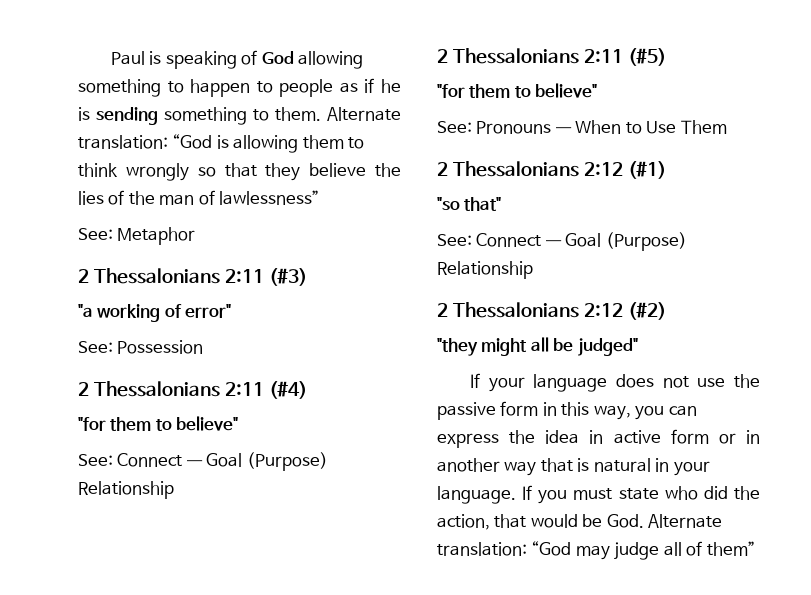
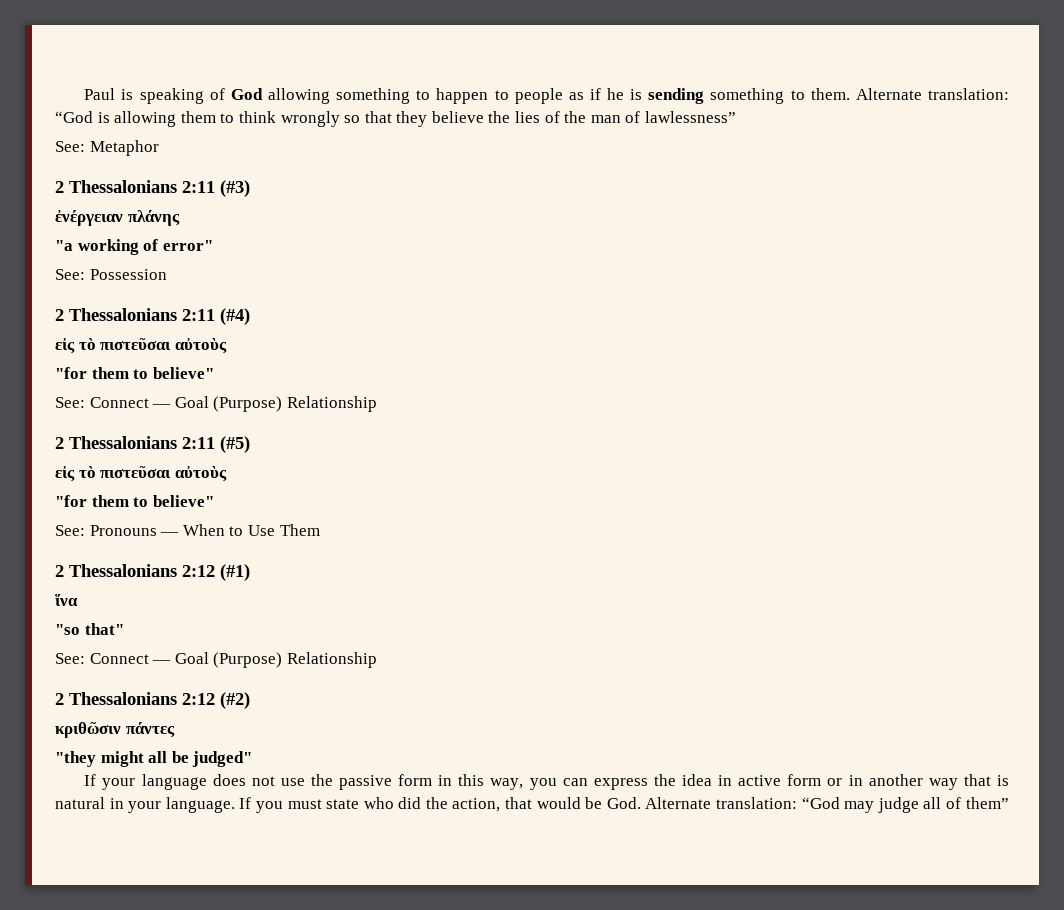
(308, 277) none -> [55,210,180,226] // ἐνέργειαν πλάνης
(308, 390) none -> [55,338,227,354] // εἰς τὸ πιστεῦσαι αὐτοὺς
(667, 57) none -> [55,466,227,482] // εἰς τὸ πιστεῦσαι αὐτοὺς
(667, 170) none -> [55,594,78,606] // ἵνα
(667, 311) none -> [55,722,175,738] // κριθῶσιν πάντες

